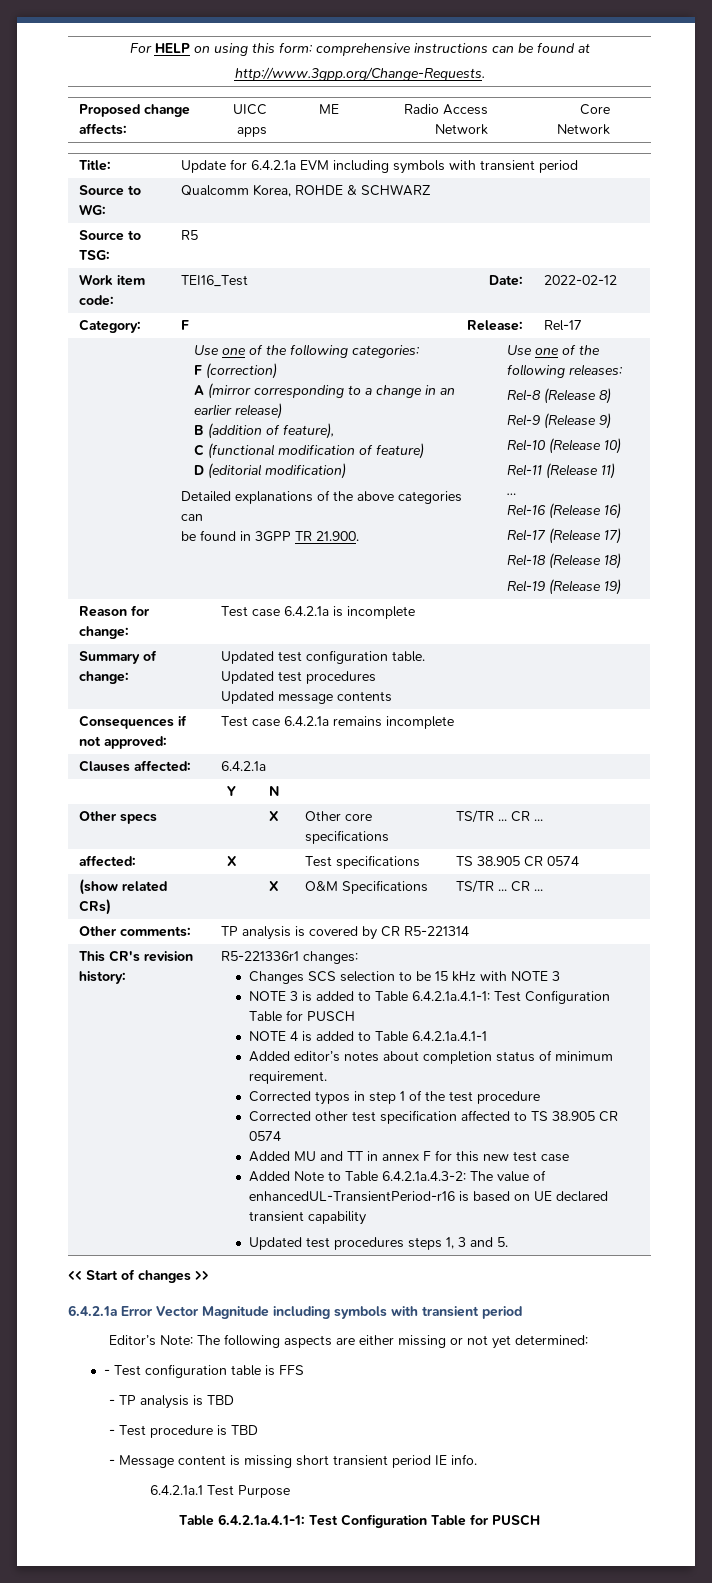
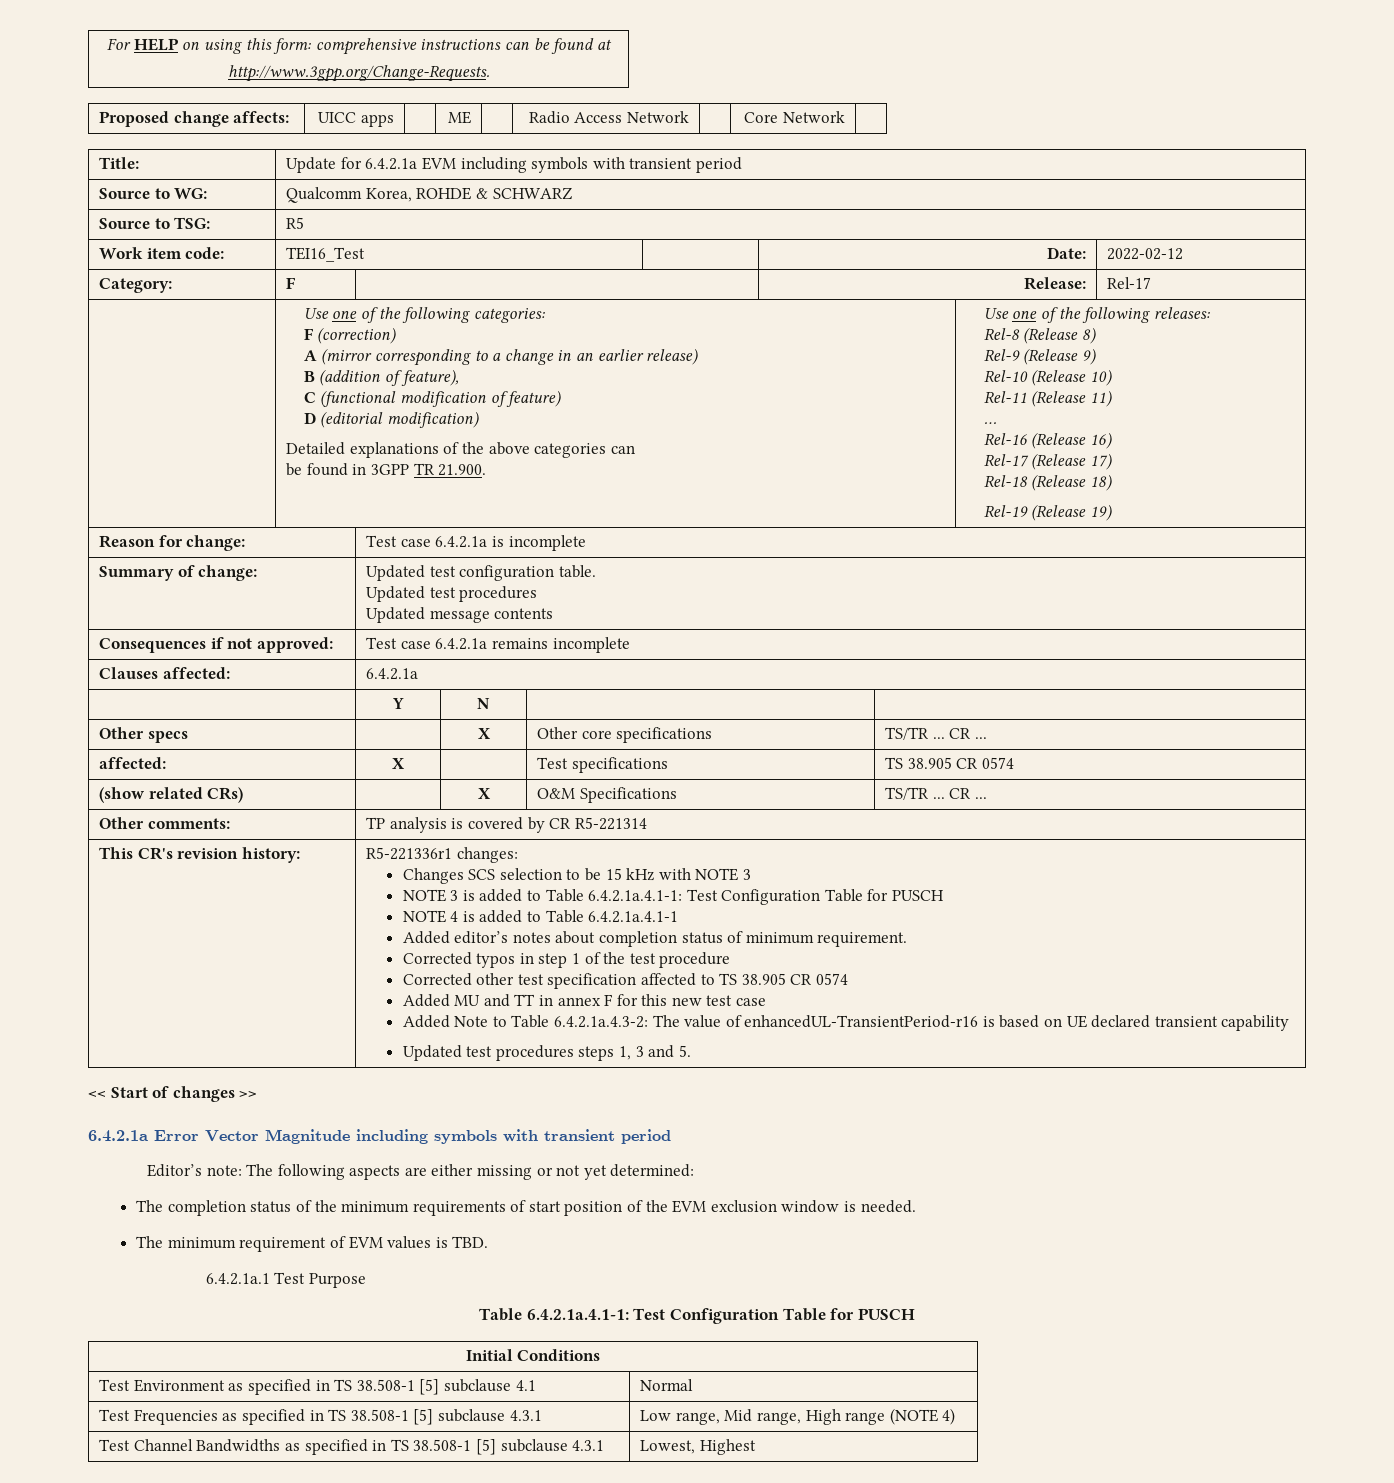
[160,1335,194,1345] Note: -> [206,1165,242,1176] note:
[104,1364,305,1378] [109,1395,235,1409] [109,1425,259,1438] [109,1454,478,1468] - Test configuration table is FFS // - TP analysis is TBD // - Test procedure is TBD // - Message content is missing short transient period IE info. -> [136,1200,916,1216] [136,1236,489,1252] The completion status of the minimum requirements of start position of the EVM exclusion window is needed. // The minimum requirement of EVM values is TBD.
(540, 1520) none -> [465,1349,601,1361] [99,1379,536,1395] [640,1379,694,1391] [99,1409,542,1425] [640,1408,956,1425] [99,1439,605,1455] [640,1439,756,1455] // Initial Conditions // Test Environment as specified in TS 38.508-1 [5] subclause 4.1 | Normal // Test Frequencies as specified in TS 38.508-1 [5] subclause 4.3.1 | Low range, Mid range, High range (NOTE 4) // Test Channel Bandwidths as specified in TS 38.508-1 [5] subclause 4.3.1 | Lowest, Highest

